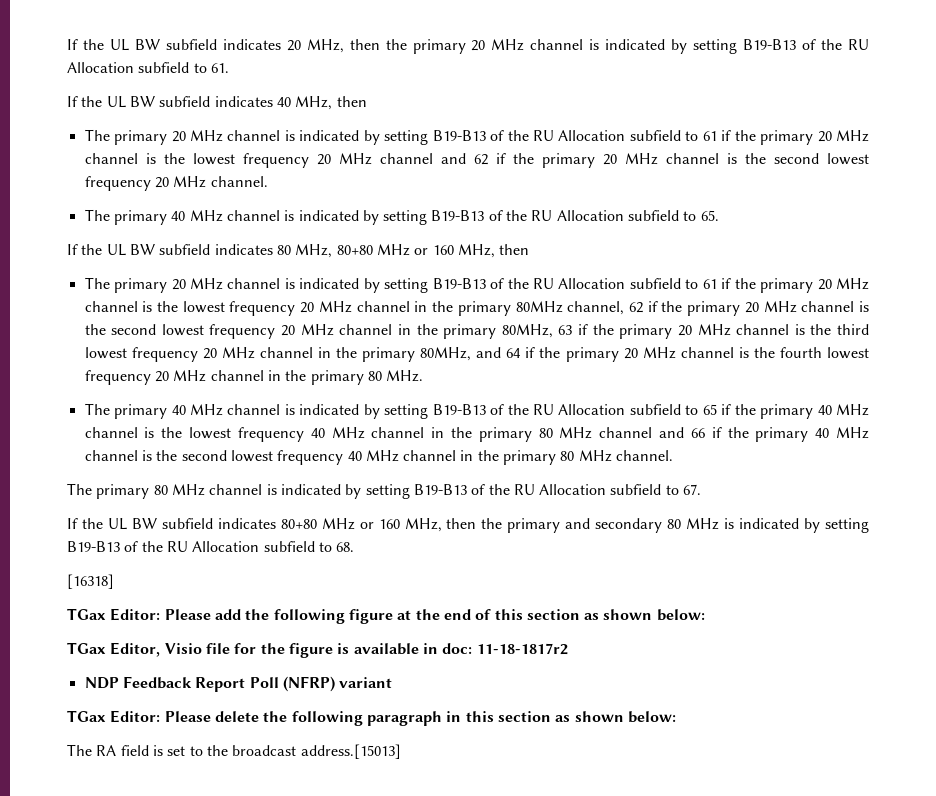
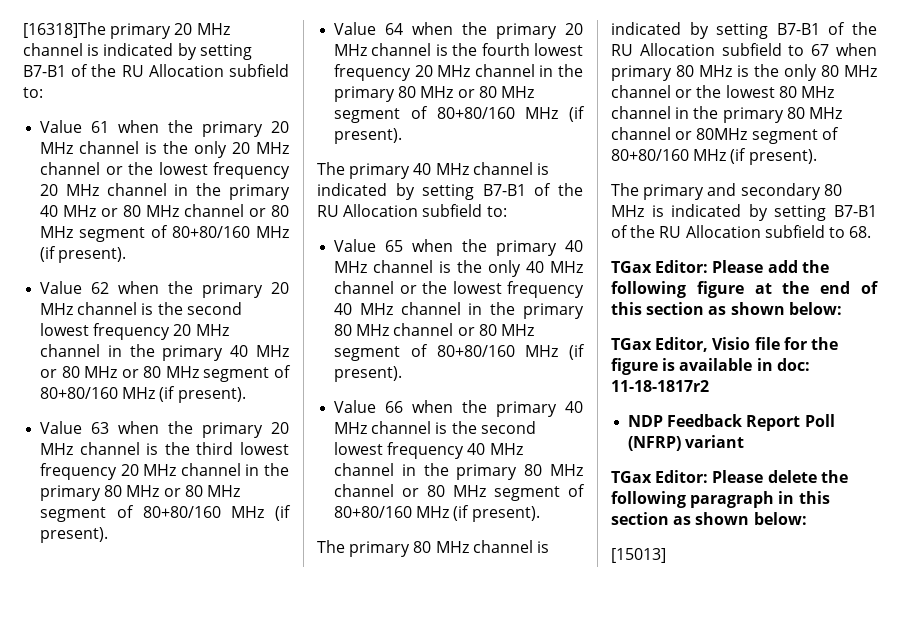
[67,39,870,54] [67,62,229,73] [67,96,367,110] [84,129,869,145] [84,153,870,168] [84,176,268,191] [84,209,719,225] [67,244,530,258] [84,277,869,293] [84,301,153,312] If the UL BW subfield indicates 20 MHz, then the primary 20 MHz channel is indicated by setting B19-B13 of the RU Allocation subfield to 61. // If the UL BW subfield indicates 40 MHz, then // The primary 20 MHz channel is indicated by setting B19-B13 of the RU Allocation subfield to 61 if the primary 20 MHz channel is the lowest frequency 20 MHz channel and 62 if the primary 20 MHz channel is the second lowest frequency 20 MHz channel. // The primary 40 MHz channel is indicated by setting B19-B13 of the RU Allocation subfield to 65. // If the UL BW subfield indicates 80 MHz, 80+80 MHz or 160 MHz, then // The primary 20 MHz channel is indicated by setting B19-B13 of the RU Allocation subfield to 61 if the primary 20 MHz channel is -> [23,22,230,39] [23,43,252,60] [23,64,289,77] [23,87,43,98] [40,120,289,137] [40,141,289,158] [40,162,123,175] [16318]The primary 20 MHz channel is indicated by setting B7-B1 of the RU Allocation subfield to: // Value 61 when the primary 20 MHz channel is the only 20 MHz channel or
[515,301,658,315] 80MHz channel, 62 if -> [40,204,289,217] [40,225,289,242] [40,246,127,263] [40,281,160,294] 40 MHz or 80 MHz channel or 80 MHz segment of 80+80/160 MHz (if present). // Value 62 when
[501,324,589,338] 80MHz, 63 if -> [230,345,289,357] [40,365,291,382] [40,386,246,403] [40,421,160,434] 40 MHz or 80 MHz or 80 MHz segment of 80+80/160 MHz (if present). // Value 63 when
[420,347,536,361] 80MHz, and 64 if -> [104,485,240,497] [40,505,291,522] [40,527,109,543] [334,22,454,35] 80 MHz or 80 MHz segment of 80+80/160 MHz (if present). // Value 64 when
[386,370,424,382] [84,403,869,419] [84,427,183,438] MHz. // The primary 40 MHz channel is indicated by setting B19-B13 of the RU Allocation subfield to 65 if the primary 40 MHz channel is the -> [420,86,534,98] [334,106,585,123] [334,128,403,144] [317,162,549,179] [317,183,583,200] [317,204,507,217] [334,239,583,256] [334,260,583,277] [334,281,448,294] MHz or 80 MHz segment of 80+80/160 MHz (if present). // The primary 40 MHz channel is indicated by setting B7-B1 of the RU Allocation subfield to: // Value 65 when the primary 40 MHz channel is the only 40 MHz channel or the
[659,427,722,438] and 66 if -> [457,324,534,336] [334,344,585,361] [334,366,403,382] [334,400,454,413] or 80 MHz segment of 80+80/160 MHz (if present). // Value 66 when
[616,450,674,461] channel. -> [334,484,585,501] [334,505,540,522] channel or 80 MHz segment of 80+80/160 MHz (if present).
[413,484,702,495] [67,518,503,532] B19-B13 of the RU Allocation subfield to 67. // If the UL BW subfield indicates 80+80 MHz or 160 MHz, then the -> [776,22,877,35] [611,43,877,56] [611,64,877,81] [611,85,834,98] [611,106,842,123] [611,127,839,144] [611,148,817,165] [611,183,639,196] B7-B1 of the RU Allocation subfield to 67 when primary 80 MHz is the only 80 MHz channel or the lowest 80 MHz channel in the primary 80 MHz channel or 80MHz segment of 80+80/160 MHz (if present). // The
[67,541,120,552] B19-B13 -> [834,205,877,217] B7-B1
[67,574,114,589] // [16318] -> (872, 232) none
[67,744,401,759] The RA field is set to the broadcast address.[15013] -> [611,548,666,563] [15013]

